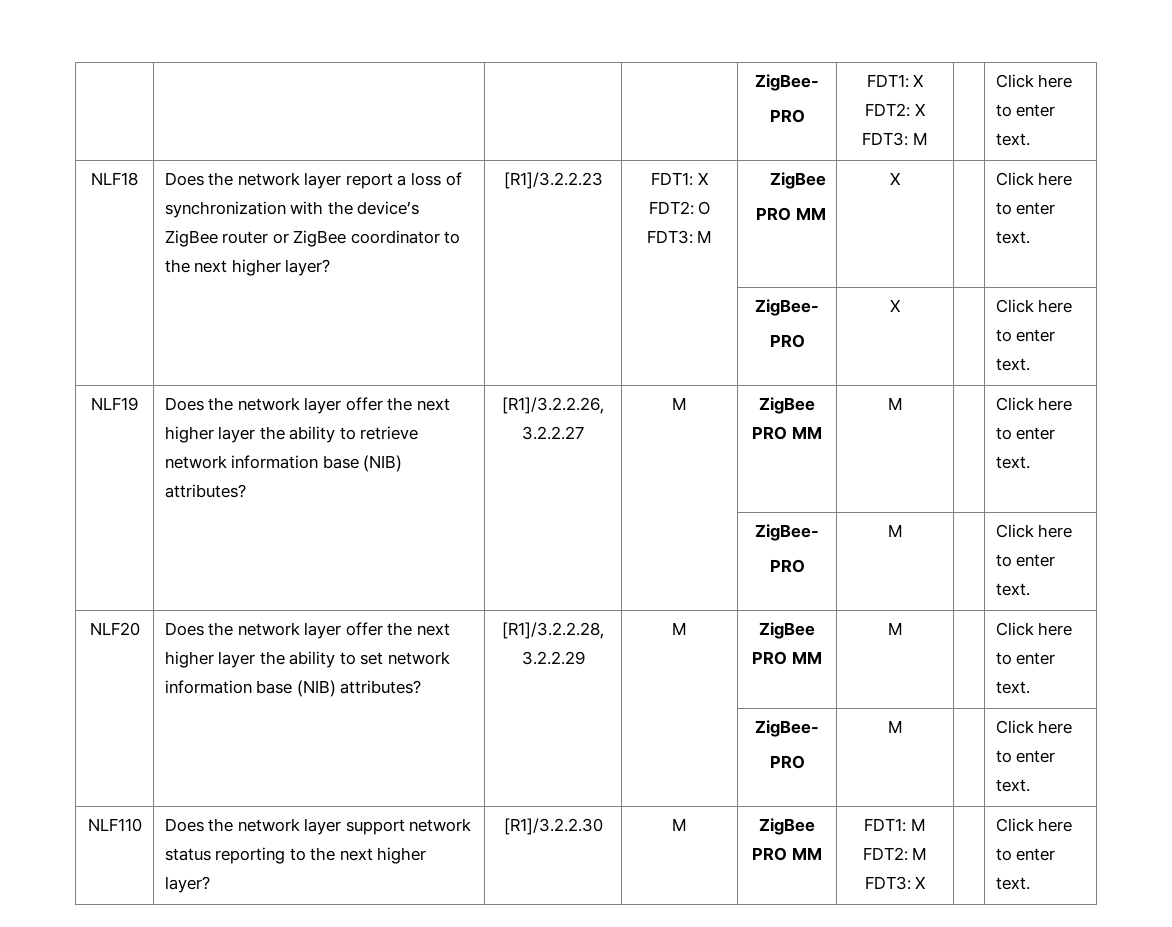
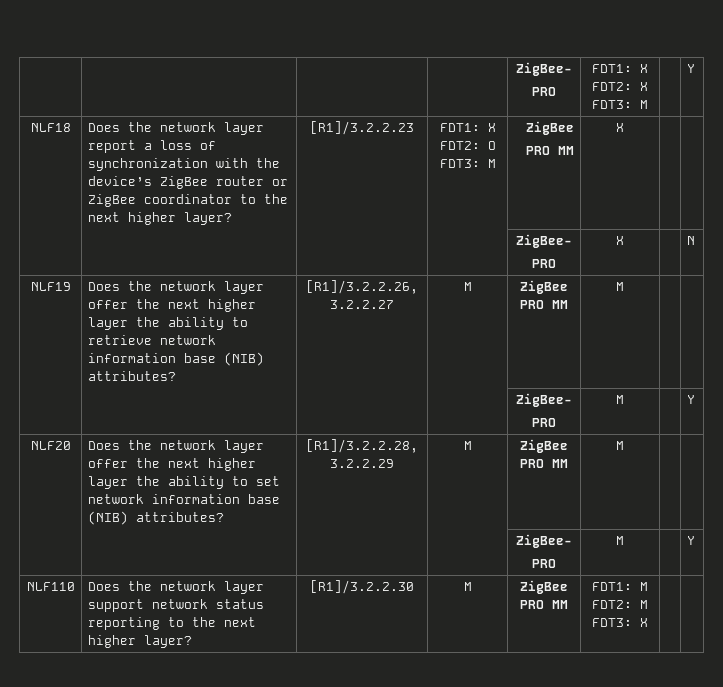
[995,74,1073,88] [995,104,1056,117] [995,133,1030,146] Click here to enter text. -> [686,64,695,73] Y
[995,172,1073,186] [995,202,1056,215] [995,231,1030,244] [755,299,819,316] [769,334,805,348] [890,299,901,312] [995,299,1073,313] [995,329,1056,342] [995,358,1030,371] Click here to enter text. // | | | | ZigBee- // PRO | X | | Click here to enter text. -> [516,234,572,248] [532,259,556,268] [616,236,624,245] [686,236,695,245] // | | | | ZigBee- // PRO | X | | N
[995,397,1073,411] [995,427,1056,440] [995,456,1030,469] [755,524,819,541] [769,559,805,573] [887,524,903,537] [995,524,1073,538] [995,554,1056,567] [995,583,1030,596] Click here to enter text. // | | | | ZigBee- // PRO | M | | Click here to enter text. -> [516,393,572,407] [532,418,556,427] [616,395,624,404] [686,395,695,404] // | | | | ZigBee- // PRO | M | | Y
[995,622,1073,636] [995,652,1056,665] [995,681,1030,694] [755,720,819,737] [769,755,805,769] [887,720,903,733] [995,720,1073,734] [995,750,1056,763] [995,779,1030,792] Click here to enter text. // | | | | ZigBee- // PRO | M | | Click here to enter text. -> [516,534,572,548] [532,559,556,568] [616,536,624,545] [686,536,695,545] // | | | | ZigBee- // PRO | M | | Y
[995,818,1073,832] [995,848,1056,861] [995,877,1030,890] Click here to enter text. -> (648, 622) none

